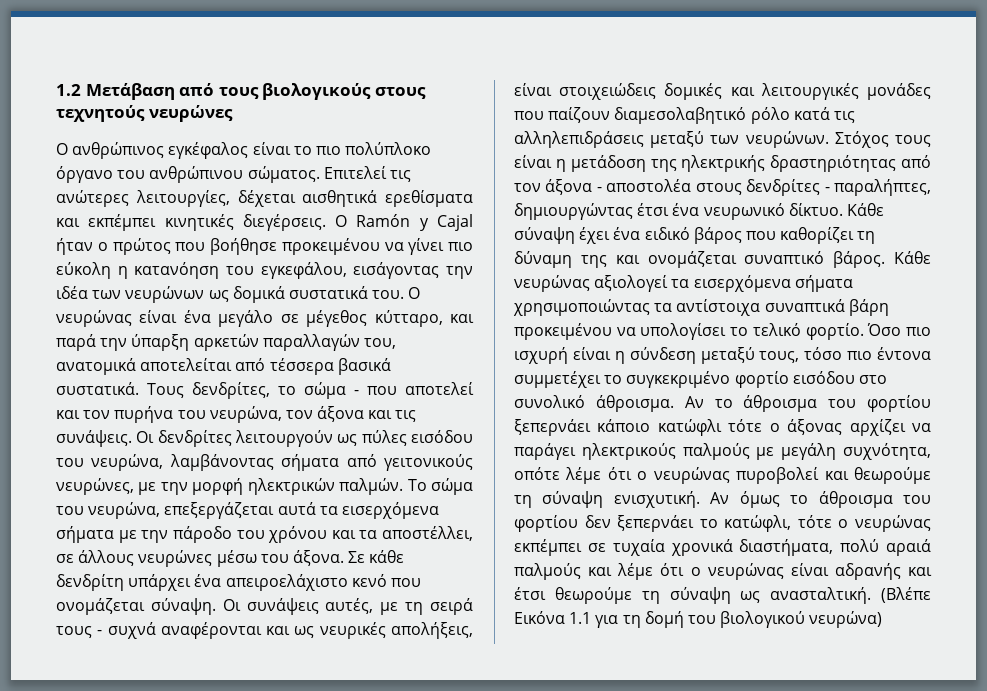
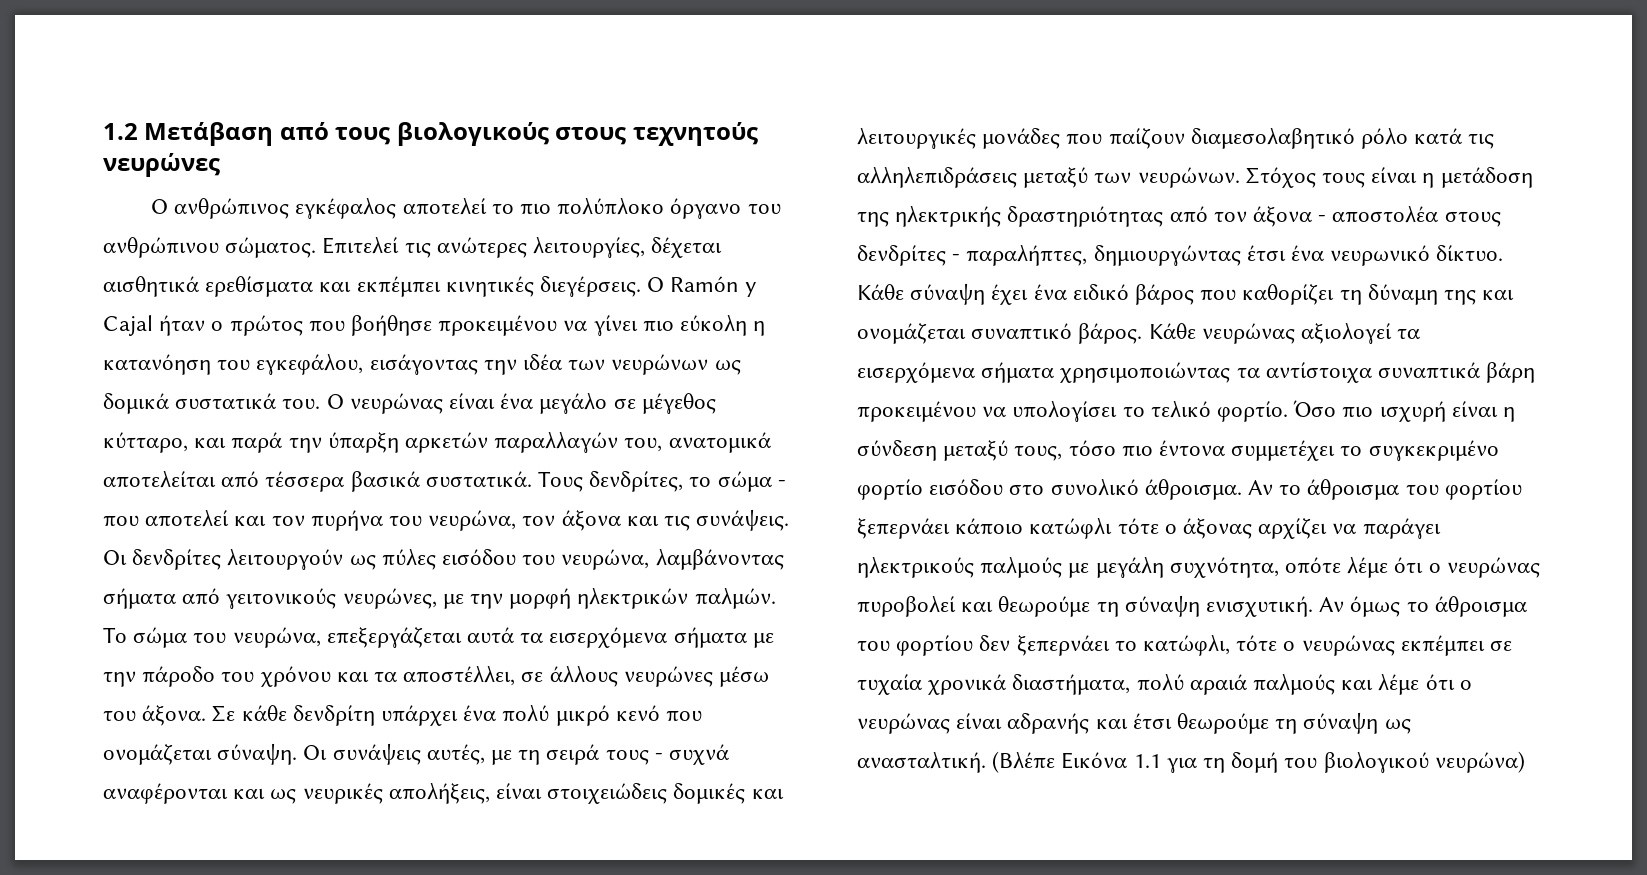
[252,142,291,155] είναι -> [402,197,487,215] αποτελεί
[225,574,348,591] απειροελάχιστο -> [502,704,610,726] πολύ μικρό

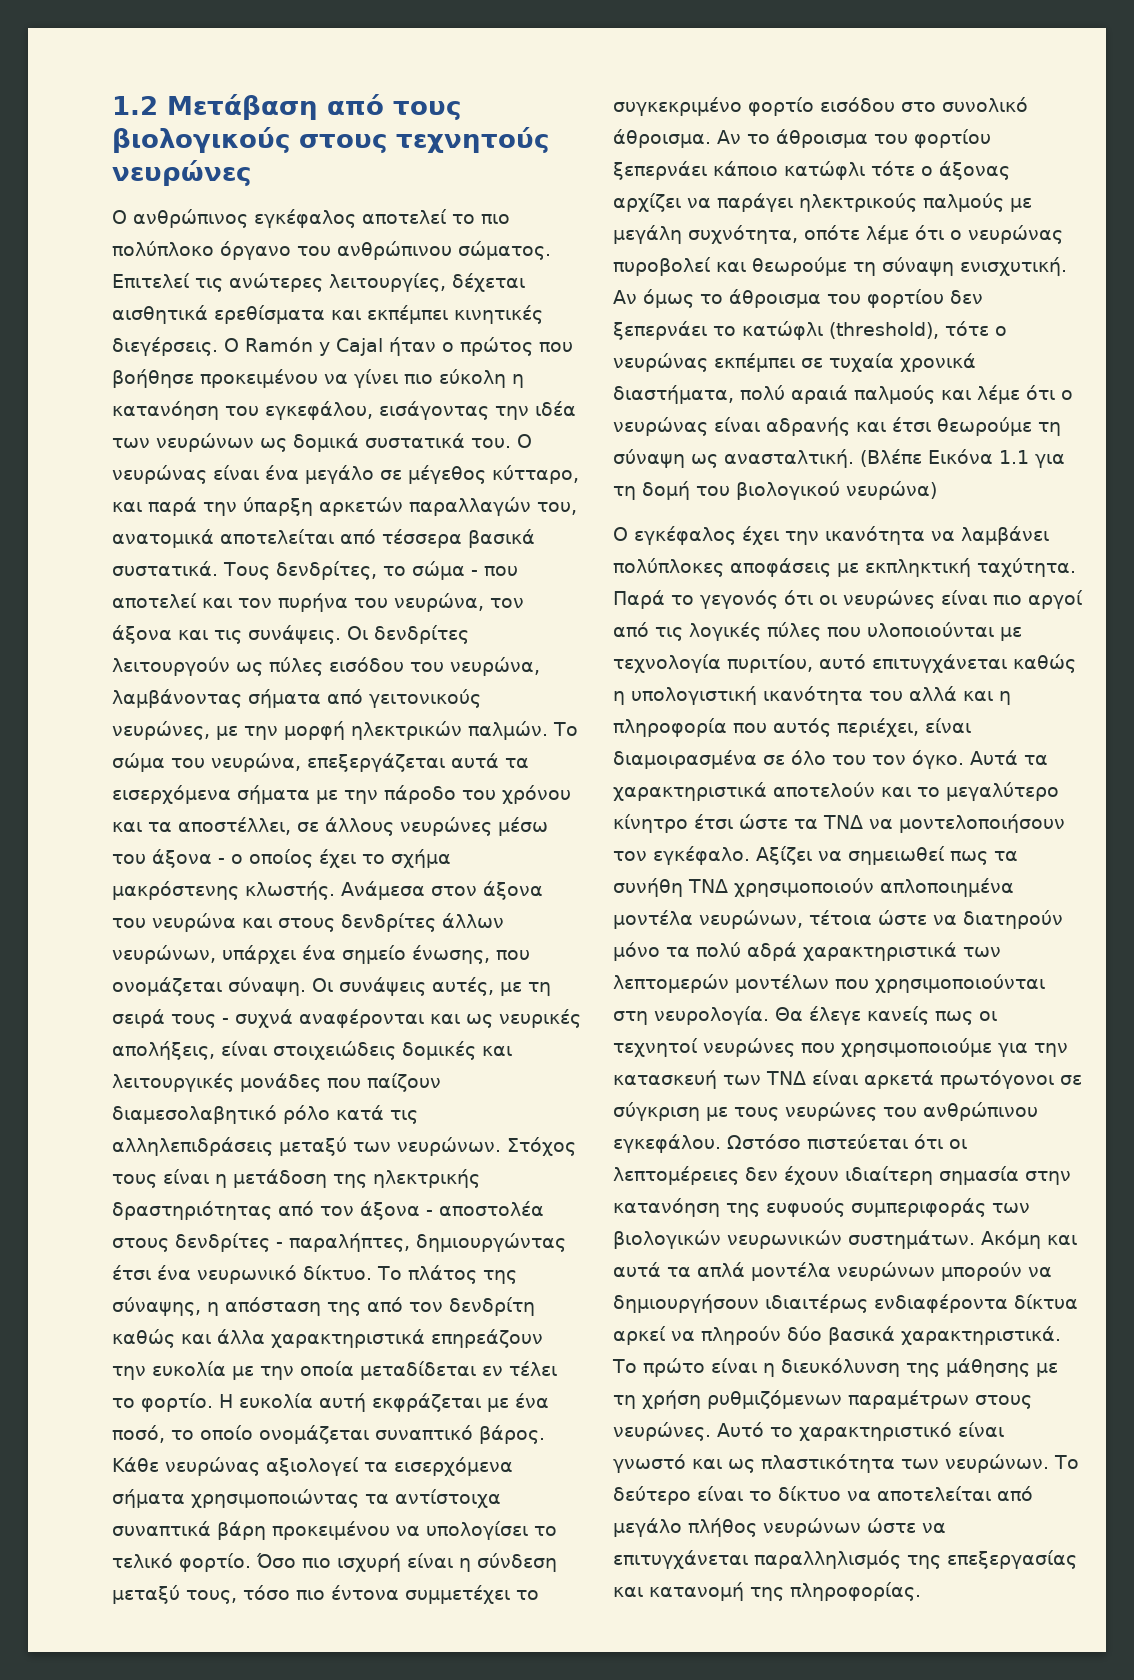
[142,704,660,726] άξονα. Σε κάθε δενδρίτη υπάρχει ένα πολύ μικρό κενό -> [152,849,451,868] [112,881,543,900] [112,913,504,932] [112,945,490,964] άξονα - ο οποίος έχει το σχήμα μακρόστενης κλωστής. Ανάμεσα στον άξονα του νευρώνα και στους δενδρίτες άλλων νευρώνων, υπάρχει ένα σημείο ένωσης,
[857,283,1515,305] Κάθε σύναψη έχει ένα ειδικό βάρος που καθορίζει τη δύναμη της και -> [377,1265,517,1284] [112,1297,535,1316] [112,1329,543,1348] [112,1361,557,1380] [112,1393,549,1412] [112,1425,253,1443] Το πλάτος της σύναψης, η απόσταση της από τον δενδρίτη καθώς και άλλα χαρακτηριστικά επηρεάζουν την ευκολία με την οποία μεταδίδεται εν τέλει το φορτίο. Η ευκολία αυτή εκφράζεται με ένα ποσό, το οποίο
[1143,634,1231,656] κατώφλι, -> [742,321,939,340] κατώφλι (threshold),
(1525, 762) none -> [613,526,1049,545] [613,558,1076,577] [613,590,1083,609] [613,622,1022,641] [613,654,1076,673] [613,686,1011,705] [613,718,971,737] [613,750,1048,769] [613,782,1059,801] [613,814,1065,833] [613,846,1018,865] [613,878,1014,897] [613,910,1063,929] [613,942,1001,961] [613,974,1045,993] [613,1006,997,1025] [613,1038,1068,1057] [613,1070,1082,1089] [613,1102,1038,1121] [613,1134,967,1153] [613,1166,1071,1185] [613,1198,1030,1217] [613,1230,1077,1249] [613,1262,1052,1281] [613,1294,1078,1313] [613,1326,1061,1345] [612,1358,1058,1377] [613,1390,1032,1409] [613,1422,1004,1441] [613,1454,1079,1473] [613,1486,1033,1505] [613,1518,946,1537] [613,1550,1077,1569] [613,1582,921,1601] // Ο εγκέφαλος έχει την ικανότητα να λαμβάνει πολύπλοκες αποφάσεις με εκπληκτική ταχύτητα. Παρά το γεγονός ότι οι νευρώνες είναι πιο αργοί από τις λογικές πύλες που υλοποιούνται με τεχνολογία πυριτίου, αυτό επιτυγχάνεται καθώς η υπολογιστική ικανότητα του αλλά και η πληροφορία που αυτός περιέχει, είναι διαμοιρασμένα σε όλο του τον όγκο. Αυτά τα χαρακτηριστικά αποτελούν και το μεγαλύτερο κίνητρο έτσι ώστε τα ΤΝΔ να μοντελοποιήσουν τον εγκέφαλο. Αξίζει να σημειωθεί πως τα συνήθη ΤΝΔ χρησιμοποιούν απλοποιημένα μοντέλα νευρώνων, τέτοια ώστε να διατηρούν μόνο τα πολύ αδρά χαρακτηριστικά των λεπτομερών μοντέλων που χρησιμοποιούνται στη νευρολογία. Θα έλεγε κανείς πως οι τεχνητοί νευρώνες που χρησιμοποιούμε για την κατασκευή των ΤΝΔ είναι αρκετά πρωτόγονοι σε σύγκριση με τους νευρώνες του ανθρώπινου εγκεφάλου. Ωστόσο πιστεύεται ότι οι λεπτομέρειες δεν έχουν ιδιαίτερη σημασία στην κατανόηση της ευφυούς συμπεριφοράς των βιολογικών νευρωνικών συστημάτων. Ακόμη και αυτά τα απλά μοντέλα νευρώνων μπορούν να δημιουργήσουν ιδιαιτέρως ενδιαφέροντα δίκτυα αρκεί να πληρούν δύο βασικά χαρακτηριστικά. Το πρώτο είναι η διευκόλυνση της μάθησης με τη χρήση ρυθμιζόμενων παραμέτρων στους νευρώνες. Αυτό το χαρακτηριστικό είναι γνωστό και ως πλαστικότητα των νευρώνων. Το δεύτερο είναι το δίκτυο να αποτελείται από μεγάλο πλήθος νευρώνων ώστε να επιτυγχάνεται παραλληλισμός της επεξεργασίας και κατανομή της πληροφορίας.

